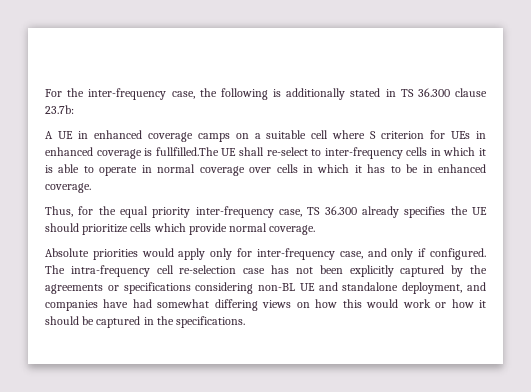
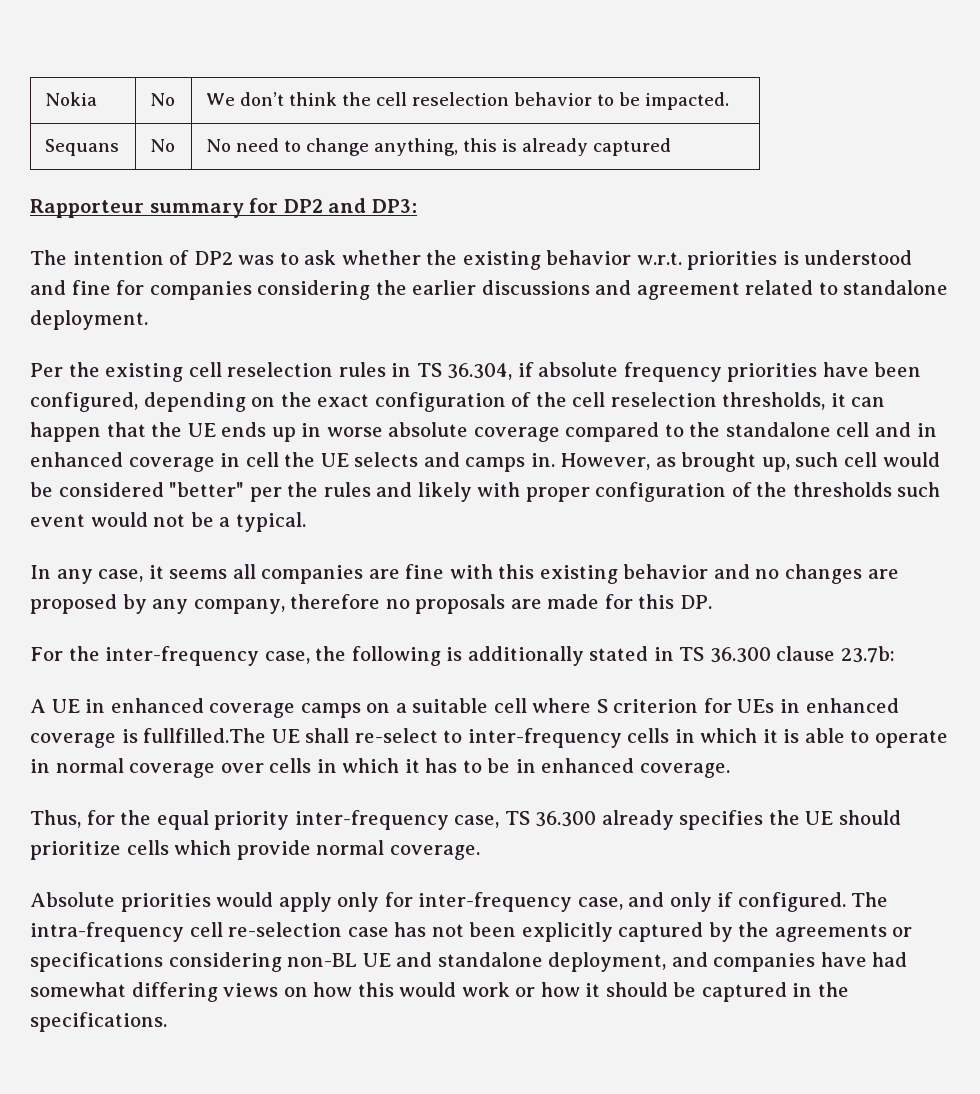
(45, 93) none -> [45,92,98,106] [150,93,176,106] [206,92,730,110] [45,139,120,156] [150,139,176,152] [206,138,672,156] [30,198,417,218] [30,250,913,270] [30,280,949,300] [30,310,148,330] [30,362,922,382] [30,392,886,412] [30,422,937,442] [30,452,940,472] [30,482,941,502] [30,512,306,532] [30,564,899,584] [30,594,712,614] Nokia | No | We don’t think the cell reselection behavior to be impacted. // Sequans | No | No need to change anything, this is already captured // Rapporteur summary for DP2 and DP3: // The intention of DP2 was to ask whether the existing behavior w.r.t. priorities is understood and fine for companies considering the earlier discussions and agreement related to standalone deployment. // Per the existing cell reselection rules in TS 36.304, if absolute frequency priorities have been configured, depending on the exact configuration of the cell reselection thresholds, it can happen that the UE ends up in worse absolute coverage compared to the standalone cell and in enhanced coverage in cell the UE selects and camps in. However, as brought up, such cell would be considered "better" per the rules and likely with proper configuration of the thresholds such event would not be a typical. // In any case, it seems all companies are fine with this existing behavior and no changes are proposed by any company, therefore no proposals are made for this DP. //

